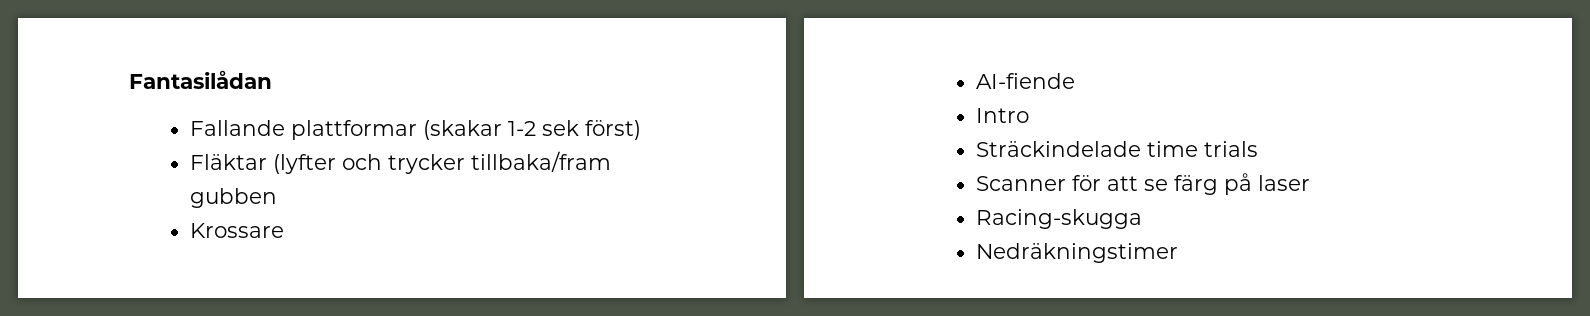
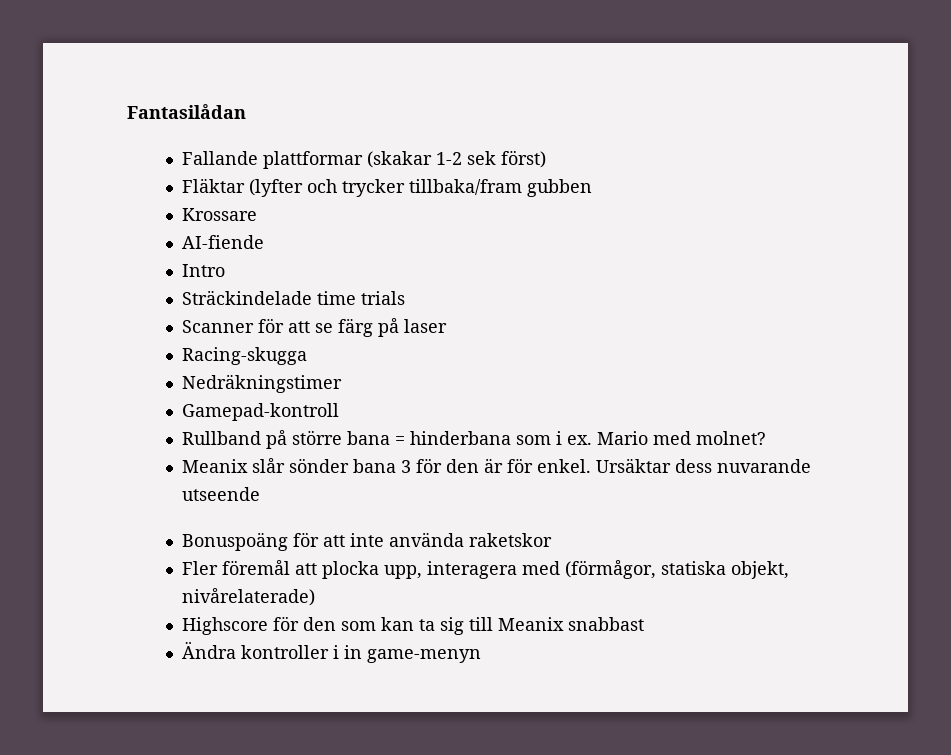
(1179, 253) none -> [182,403,340,421] [182,430,767,449] [182,458,812,473] [182,487,261,501] [182,532,553,551] [182,560,790,579] [182,588,316,606] [182,616,645,635] [182,641,482,663] // Gamepad-kontroll // Rullband på större bana = hinderbana som i ex. Mario med molnet? // Meanix slår sönder bana 3 för den är för enkel. Ursäktar dess nuvarande utseende // Bonuspoäng för att inte använda raketskor // Fler föremål att plocka upp, interagera med (förmågor, statiska objekt, nivårelaterade) // Highscore för den som kan ta sig till Meanix snabbast // Ändra kontroller i in game-menyn

